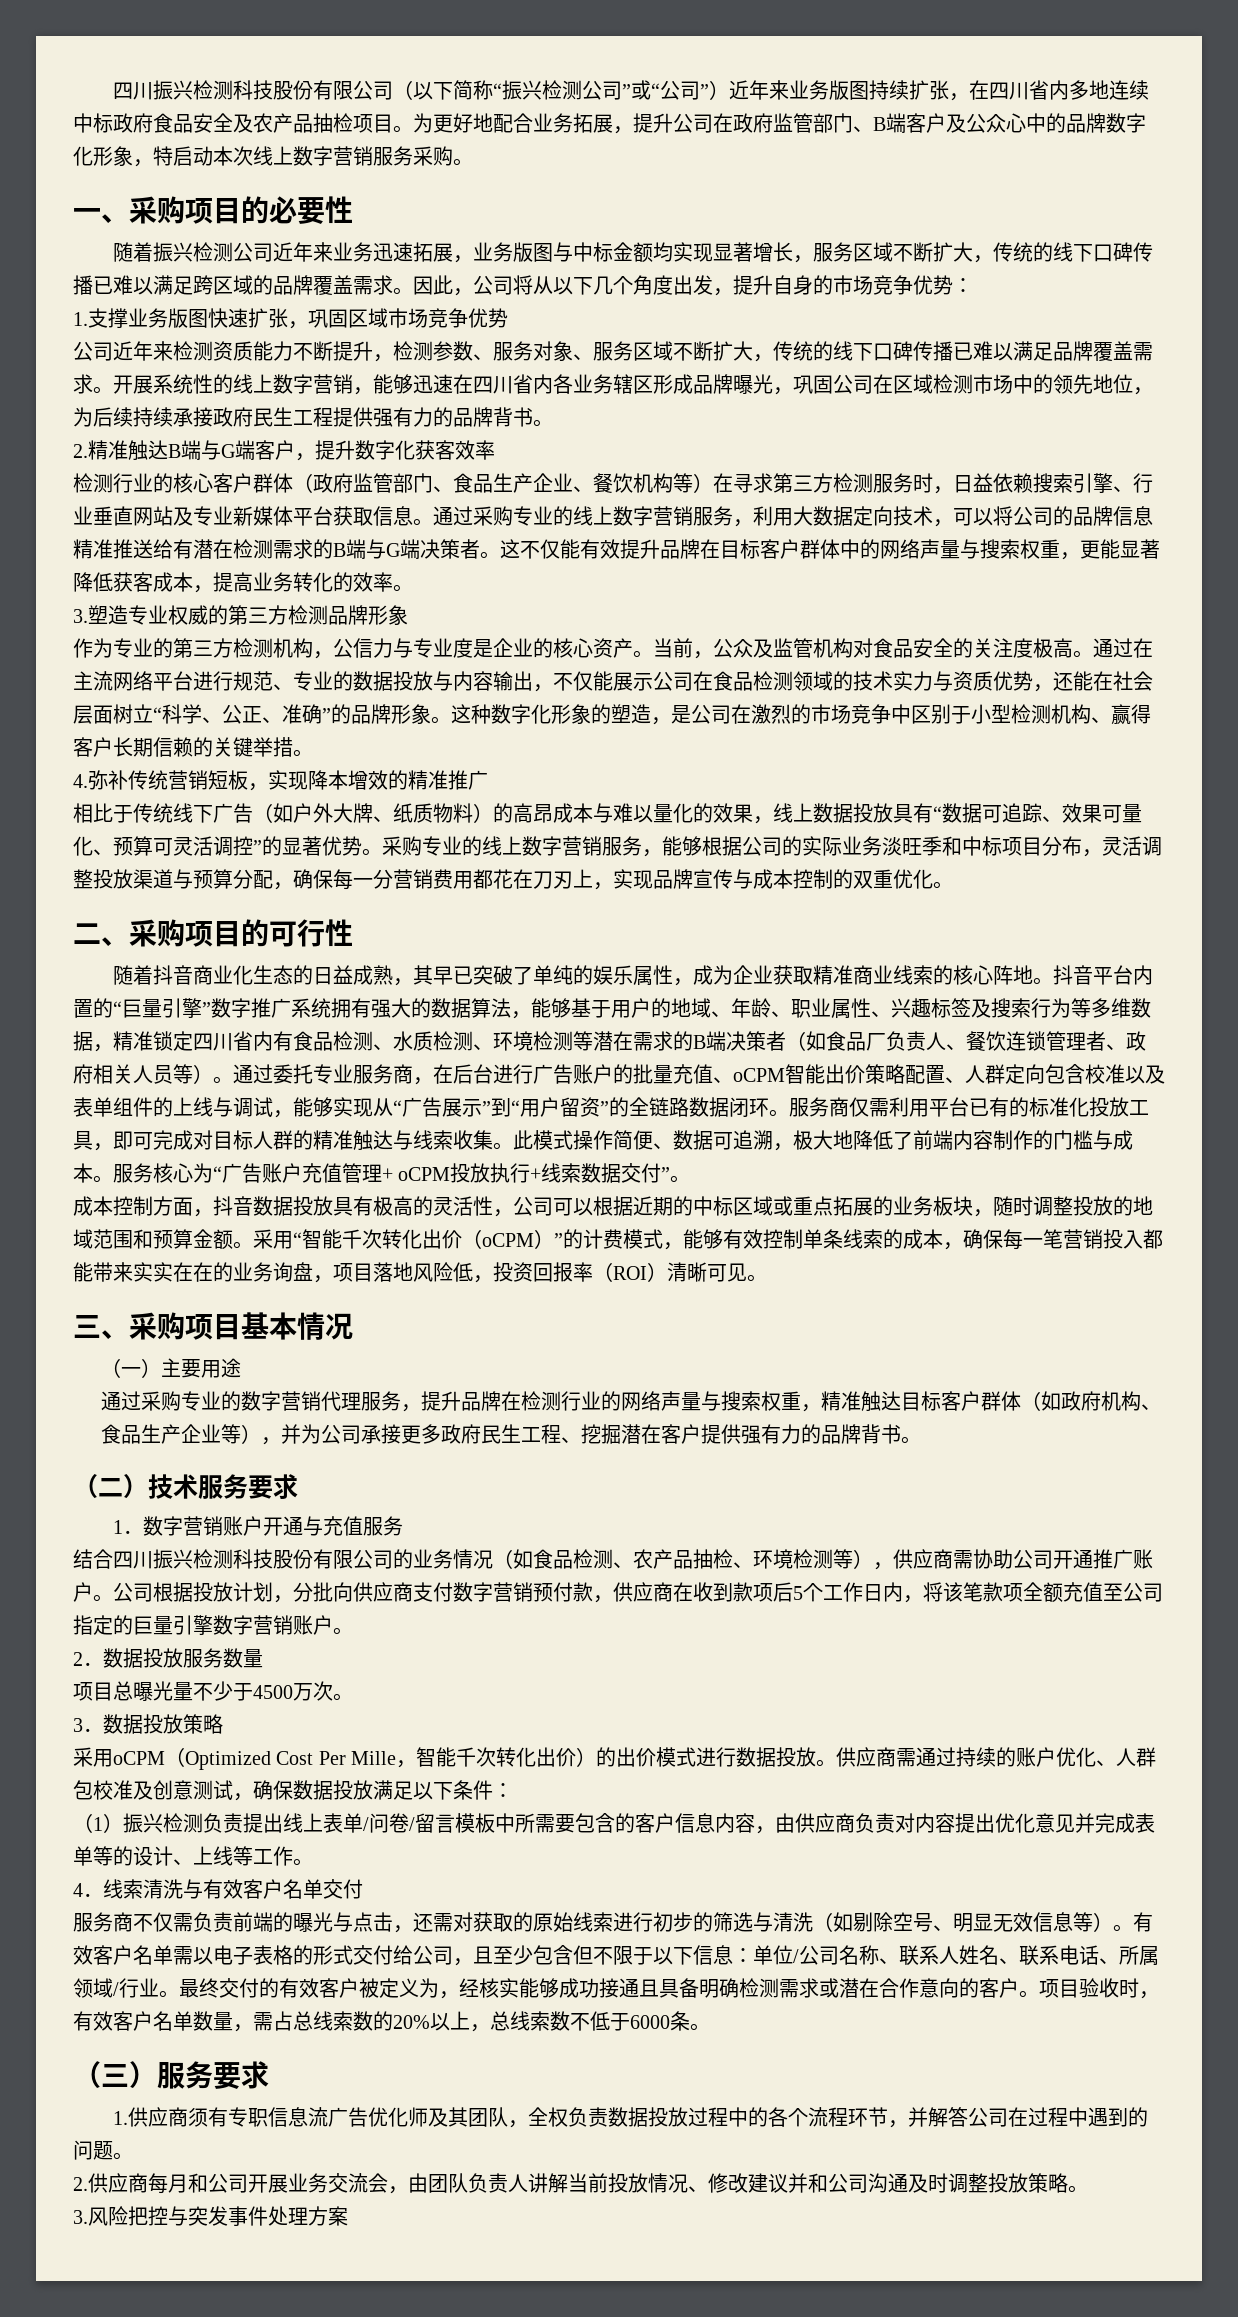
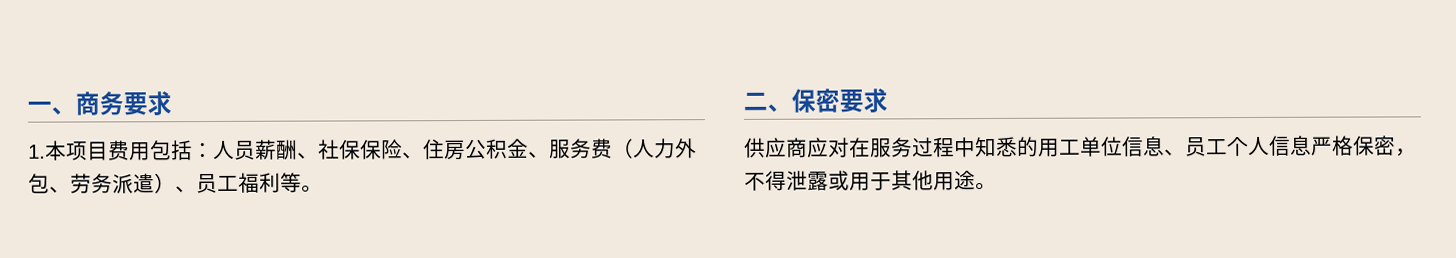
[113,80,1150,101] [73,113,1146,134] [73,146,473,167] [73,196,353,224] [113,242,1154,263] [73,275,973,296] [73,308,508,329] [73,341,1153,362] [73,374,1153,395] [73,407,553,427] [73,440,495,461] [73,473,1153,494] [73,506,1153,527] [73,539,1160,560] [73,572,413,593] [73,605,408,625] [73,638,1153,659] [73,671,1153,692] [73,704,1151,725] [73,737,313,757] [73,770,488,791] [73,803,1142,824] [73,836,1162,857] [73,869,953,890] [73,919,353,947] [113,965,1154,986] [73,998,1151,1019] [73,1031,1146,1052] [73,1064,1165,1085] [73,1097,1149,1118] [73,1130,1133,1151] [73,1163,691,1183] [73,1196,1153,1217] [73,1229,1163,1250] [73,1262,767,1283] [73,1312,353,1340] [100,1358,241,1378] [100,1391,1161,1412] [100,1424,921,1445] [73,1474,298,1500] [113,1516,404,1536] [73,1549,1153,1570] [73,1582,1163,1603] [73,1615,353,1635] [73,1648,263,1668] [73,1681,353,1701] [73,1714,223,1734] [73,1747,1157,1770] [73,1780,513,1801] [73,1813,1155,1834] [73,1846,313,1866] [73,1879,363,1899] [73,1912,1153,1933] [73,1945,1159,1966] [73,1978,1159,1999] [73,2011,710,2032] [73,2061,269,2089] [113,2107,1149,2128] [73,2140,133,2160] [73,2173,1088,2194] [73,2206,348,2226] 四川振兴检测科技股份有限公司（以下简称“振兴检测公司”或“公司”）近年来业务版图持续扩张，在四川省内多地连续中标政府食品安全及农产品抽检项目。为更好地配合业务拓展，提升公司在政府监管部门、B端客户及公众心中的品牌数字化形象，特启动本次线上数字营销服务采购。 // 一、采购项目的必要性 // 随着振兴检测公司近年来业务迅速拓展，业务版图与中标金额均实现显著增长，服务区域不断扩大，传统的线下口碑传播已难以满足跨区域的品牌覆盖需求。因此，公司将从以下几个角度出发，提升自身的市场竞争优势： // 1.支撑业务版图快速扩张，巩固区域市场竞争优势 // 公司近年来检测资质能力不断提升，检测参数、服务对象、服务区域不断扩大，传统的线下口碑传播已难以满足品牌覆盖需求。开展系统性的线上数字营销，能够迅速在四川省内各业务辖区形成品牌曝光，巩固公司在区域检测市场中的领先地位，为后续持续承接政府民生工程提供强有力的品牌背书。 // 2.精准触达B端与G端客户，提升数字化获客效率 // 检测行业的核心客户群体（政府监管部门、食品生产企业、餐饮机构等）在寻求第三方检测服务时，日益依赖搜索引擎、行业垂直网站及专业新媒体平台获取信息。通过采购专业的线上数字营销服务，利用大数据定向技术，可以将公司的品牌信息精准推送给有潜在检测需求的B端与G端决策者。这不仅能有效提升品牌在目标客户群体中的网络声量与搜索权重，更能显著降低获客成本，提高业务转化的效率。 // 3.塑造专业权威的第三方检测品牌形象 // 作为专业的第三方检测机构，公信力与专业度是企业的核心资产。当前，公众及监管机构对食品安全的关注度极高。通过在主流网络平台进行规范、专业的数据投放与内容输出，不仅能展示公司在食品检测领域的技术实力与资质优势，还能在社会层面树立“科学、公正、准确”的品牌形象。这种数字化形象的塑造，是公司在激烈的市场竞争中区别于小型检测机构、赢得客户长期信赖的关键举措。 // 4.弥补传统营销短板，实现降本增效的精准推广 // 相比于传统线下广告（如户外大牌、纸质物料）的高昂成本与难以量化的效果，线上数据投放具有“数据可追踪、效果可量化、预算可灵活调控”的显著优势。采购专业的线上数字营销服务，能够根据公司的实际业务淡旺季和中标项目分布，灵活调整投放渠道与预算分配，确保每一分营销费用都花在刀刃上，实现品牌宣传与成本控制的双重优化。 // 二、采购项目的可行性 // 随着抖音商业化生态的日益成熟，其早已突破了单纯的娱乐属性，成为企业获取精准商业线索的核心阵地。抖音平台内置的“巨量引擎”数字推广系统拥有强大的数据算法，能够基于用户的地域、年龄、职业属性、兴趣标签及搜索行为等多维数据，精准锁定四川省内有食品检测、水质检测、环境检测等潜在需求的B端决策者（如食品厂负责人、餐饮连锁管理者、政府相关人员等）。通过委托专业服务商，在后台进行广告账户的批量充值、oCPM智能出价策略配置、人群定向包含校准以及表单组件的上线与调试，能够实现从“广告展示”到“用户留资”的全链路数据闭环。服务商仅需利用平台已有的标准化投放工具，即可完成对目标人群的精准触达与线索收集。此模式操作简便、数据可追溯，极大地降低了前端内容制作的门槛与成本。服务核心为“广告账户充值管理+ oCPM投放执行+线索数据交付”。 // 成本控制方面，抖音数据投放具有极高的灵活性，公司可以根据近期的中标区域或重点拓展的业务板块，随时调整投放的地域范围和预算金额。采用“智能千次转化出价（oCPM）”的计费模式，能够有效控制单条线索的成本，确保每一笔营销投入都能带来实实在在的业务询盘，项目落地风险低，投资回报率（ROI）清晰可见。 // 三、采购项目基本情况 // （一）主要用途 // 通过采购专业的数字营销代理服务，提升品牌在检测行业的网络声量与搜索权重，精准触达目标客户群体（如政府机构、食品生产企业等），并为公司承接更多政府民生工程、挖掘潜在客户提供强有力的品牌背书。 // （二）技术服务要求 // 1．数字营销账户开通与充值服务 // 结合四川振兴检测科技股份有限公司的业务情况（如食品检测、农产品抽检、环境检测等），供应商需协助公司开通推广账户。公司根据投放计划，分批向供应商支付数字营销预付款，供应商在收到款项后5个工作日内，将该笔款项全额充值至公司指定的巨量引擎数字营销账户。 // 2．数据投放服务数量 // 项目总曝光量不少于4500万次。 // 3．数据投放策略 // 采用oCPM（Optimized Cost Per Mille，智能千次转化出价）的出价模式进行数据投放。供应商需通过持续的账户优化、人群包校准及创意测试，确保数据投放满足以下条件： // （1）振兴检测负责提出线上表单/问卷/留言模板中所需要包含的客户信息内容，由供应商负责对内容提出优化意见并完成表单等的设计、上线等工作。 // 4．线索清洗与有效客户名单交付 // 服务商不仅需负责前端的曝光与点击，还需对获取的原始线索进行初步的筛选与清洗（如剔除空号、明显无效信息等）。有效客户名单需以电子表格的形式交付给公司，且至少包含但不限于以下信息：单位/公司名称、联系人姓名、联系电话、所属领域/行业。最终交付的有效客户被定义为，经核实能够成功接通且具备明确检测需求或潜在合作意向的客户。项目验收时，有效客户名单数量，需占总线索数的20%以上，总线索数不低于6000条。 // （三）服务要求 // 1.供应商须有专职信息流广告优化师及其团队，全权负责数据投放过程中的各个流程环节，并解答公司在过程中遇到的问题。 // 2.供应商每月和公司开展业务交流会，由团队负责人讲解当前投放情况、修改建议并和公司沟通及时调整投放策略。 // 3.风险把控与突发事件处理方案 -> [27,91,172,116] [28,138,697,161] [28,172,323,194] [743,88,888,113] [744,135,1417,158] [744,170,997,191] 一、商务要求 // 1.本项目费用包括：人员薪酬、社保保险、住房公积金、服务费（人力外包、劳务派遣）、员工福利等。 // 二、保密要求 // 供应商应对在服务过程中知悉的用工单位信息、员工个人信息严格保密，不得泄露或用于其他用途。

